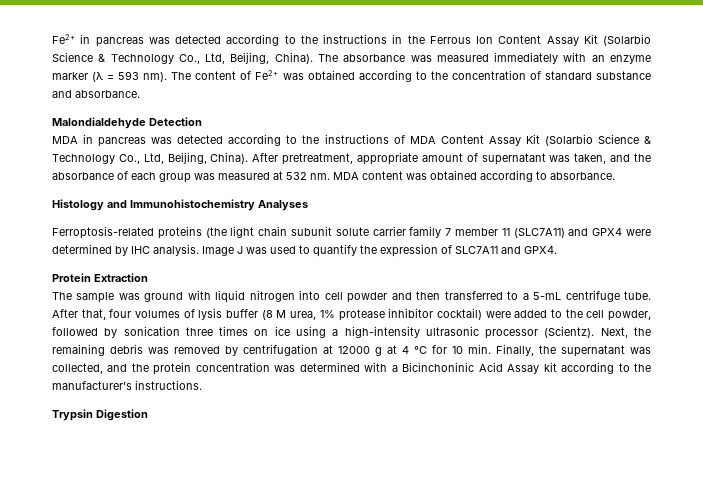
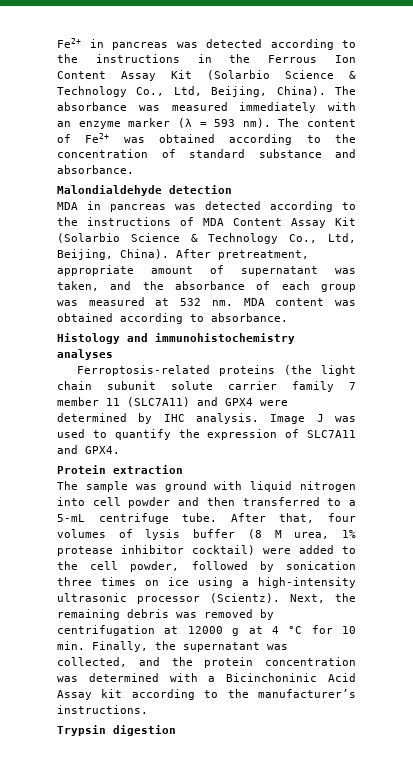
[149,117,202,126] Detection -> [169,185,232,194] detection
[130,199,308,211] Immunohistochemistry Analyses -> [155,333,295,344] [57,349,113,360] immunohistochemistry analyses
[94,273,148,282] Extraction -> [113,465,183,474] extraction
[96,409,148,421] Digestion -> [113,725,176,736] digestion

